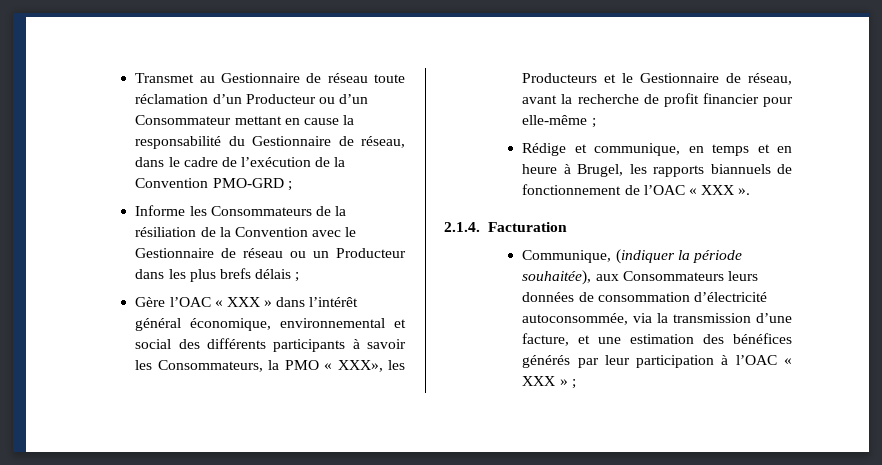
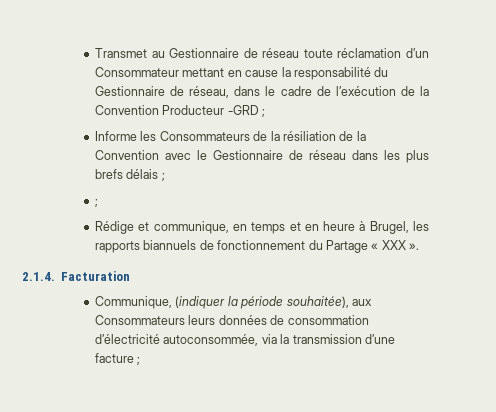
[245,94,369,104] Producteur ou d’un -> (430, 53) none
[212,178,284,188] PMO-GRD -> [162,105,259,115] Producteur -GRD
[290,248,407,258] ou un Producteur -> (347, 155) none
[135,297,359,307] [135,318,407,331] [135,338,406,352] [135,360,405,372] [522,73,792,85] [522,93,793,107] [522,115,588,125] Gère l’OAC « XXX » dans l’intérêt général économique, environnemental et social des différents participants à savoir les Consommateurs, la PMO « XXX», les Producteurs et le Gestionnaire de réseau, avant la recherche de profit financier pour elle-même -> (165, 177) none
[624,185,685,195] de l’OAC -> [308,240,368,253] du Partage
[522,333,792,346] [522,355,792,368] [522,376,568,386] facture, et une estimation des bénéfices générés par leur participation à l’OAC « XXX » -> [95,353,135,363] facture

